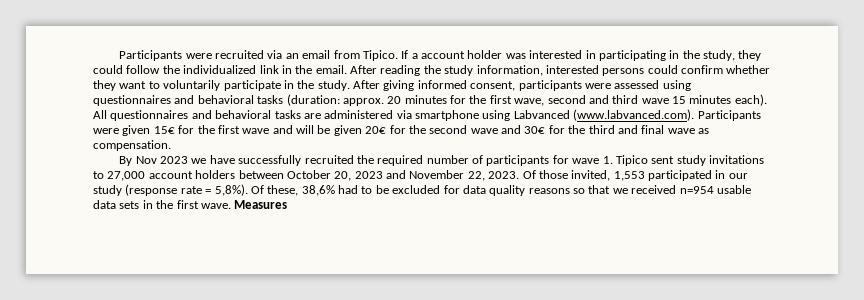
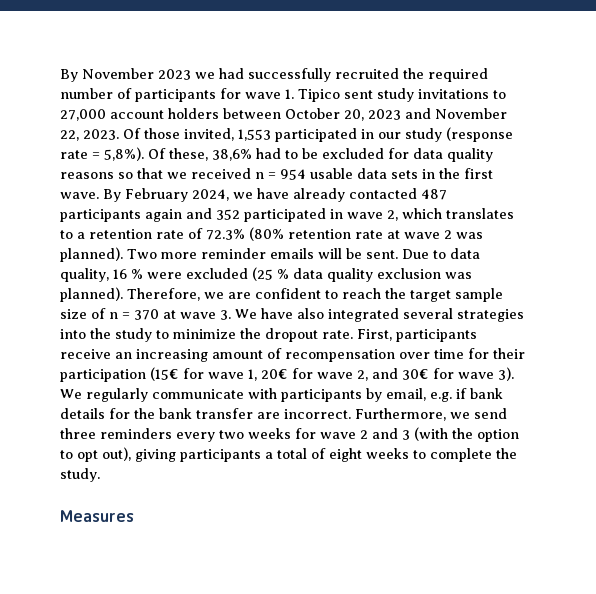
[119,50,762,61] [93,65,771,76] [93,80,691,91] [93,94,767,106] [93,109,761,121] [93,125,709,136] [93,140,171,151] [119,156,157,166] Participants were recruited via an email from Tipico. If a account holder was interested in participating in the study, they could follow the individualized link in the email. After reading the study information, interested persons could confirm whether they want to voluntarily participate in the study. After giving informed consent, participants were assessed using questionnaires and behavioral tasks (duration: approx. 20 minutes for the first wave, second and third wave 15 minutes each). All questionnaires and behavioral tasks are administered via smartphone using Labvanced (www.labvanced.com). Participants were given 15€ for the first wave and will be given 20€ for the second wave and 30€ for the third and final wave as compensation. // By Nov -> [60,68,154,82] By November
[209,155,235,164] have -> [219,68,244,79] had
[679,186,714,194] n=954 -> [255,169,306,180] n = 954
(231, 206) none -> [103,188,447,202] [60,208,514,222] [60,227,483,241] [60,247,480,262] [60,267,472,282] [60,287,503,302] [60,308,524,322] [60,328,477,342] [60,348,525,362] [60,367,514,382] [60,388,503,402] [60,408,507,421] [60,427,519,442] [60,447,517,462] [60,468,100,482] By February 2024, we have already contacted 487 participants again and 352 participated in wave 2, which translates to a retention rate of 72.3% (80% retention rate at wave 2 was planned). Two more reminder emails will be sent. Due to data quality, 16 % were excluded (25 % data quality exclusion was planned). Therefore, we are confident to reach the target sample size of n = 370 at wave 3. We have also integrated several strategies into the study to minimize the dropout rate. First, participants receive an increasing amount of recompensation over time for their participation (15€ for wave 1, 20€ for wave 2, and 30€ for wave 3). We regularly communicate with participants by email, e.g. if bank details for the bank transfer are incorrect. Furthermore, we send three reminders every two weeks for wave 2 and 3 (with the option to opt out), giving participants a total of eight weeks to complete the study. //

